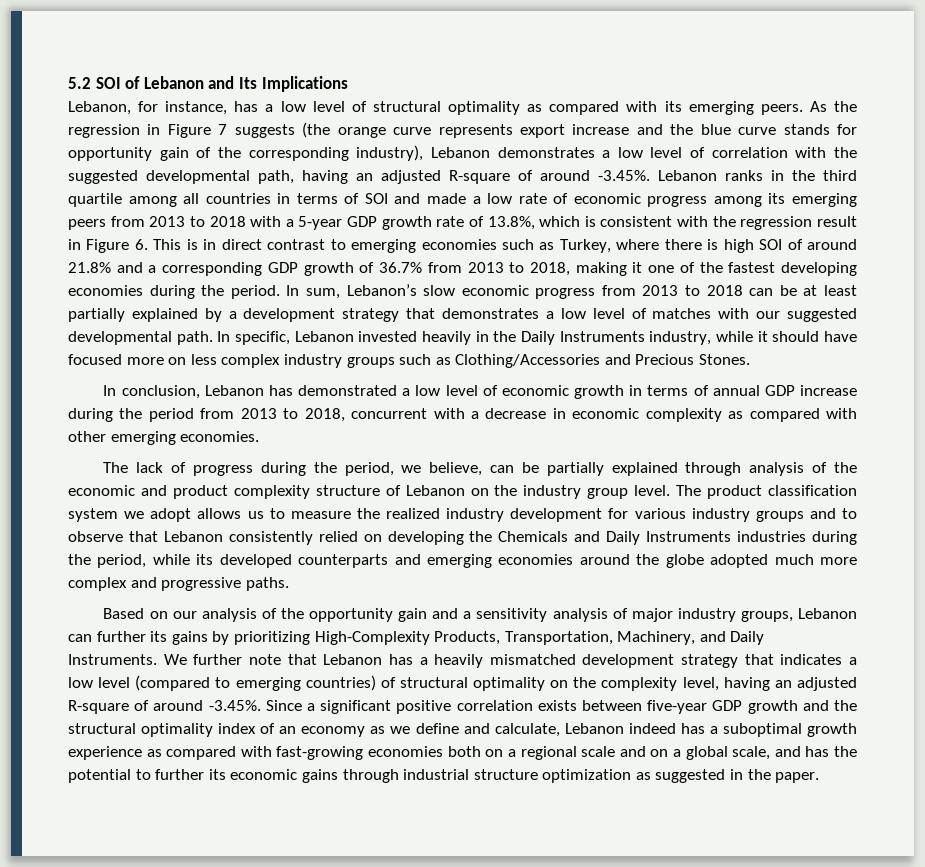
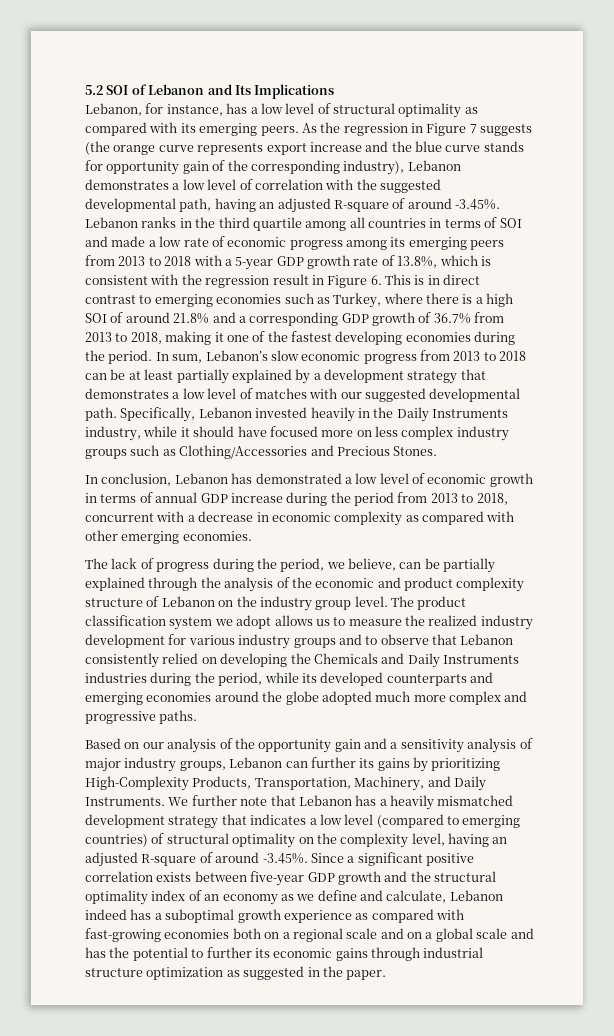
(719, 244) none -> [475,297,483,304] a
[217,331,290,345] In specific, -> [120,407,196,422] Specifically,
(742, 469) none -> [200,577,221,588] the
[732,746,771,760] scale, -> [476,928,508,939] scale

